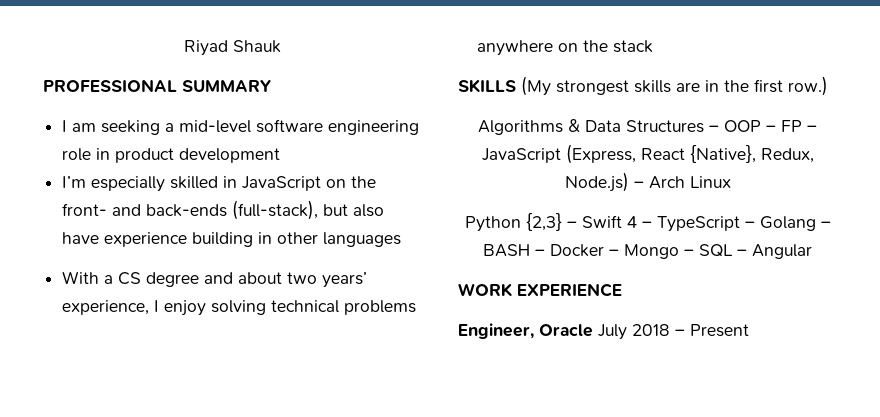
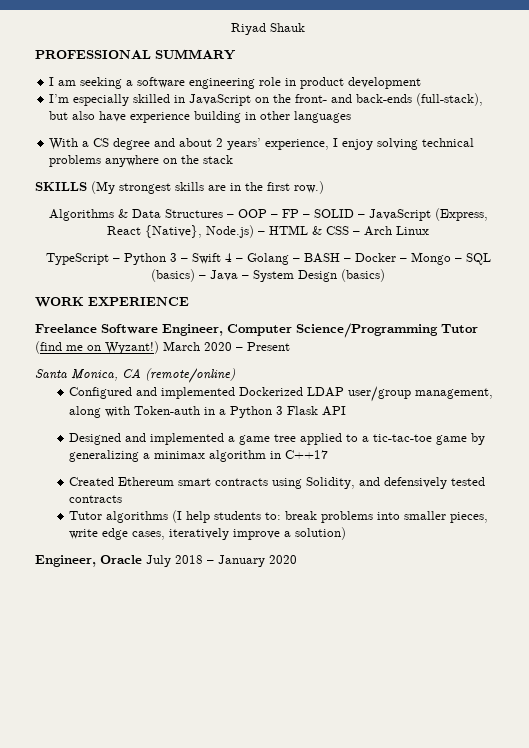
[179,120,252,133] mid-level -> (134, 83) none
[287,272,318,284] two -> [216,138,224,147] 2
(817, 128) none -> [313,209,365,218] SOLID –
[760,148,814,163] Redux, -> (202, 231) none
[648,176,731,189] [464,213,562,232] Arch Linux // Python {2,3} -> [269,225,429,236] [45,253,177,265] HTML & CSS – Arch Linux // TypeScript – Python 3
[656,216,755,232] TypeScript – -> (243, 260) none
[737,244,812,259] [458,283,622,297] – Angular // WORK EXPERIENCE -> [151,269,385,282] [35,297,189,307] [35,323,478,338] [35,341,290,354] [35,368,235,383] [69,386,494,402] [69,406,347,418] [69,433,486,445] [69,450,329,462] [69,477,486,489] [69,495,123,503] [69,510,489,523] [69,527,347,540] (basics) – Java – System Design (basics) // WORK EXPERIENCE // Freelance Software Engineer, Computer Science/Programming Tutor (find me on Wyzant!) March 2020 – Present // Santa Monica, CA (remote/online) // Configured and implemented Dockerized LDAP user/group management, along with Token-auth in a Python 3 Flask API // Designed and implemented a game tree applied to a tic-tac-toe game by generalizing a minimax algorithm in C++17 // Created Ethereum smart contracts using Solidity, and defensively tested contracts // Tutor algorithms (I help students to: break problems into smaller pieces, write edge cases, iteratively improve a solution)
[690,324,749,337] Present -> [218,555,297,567] January 2020

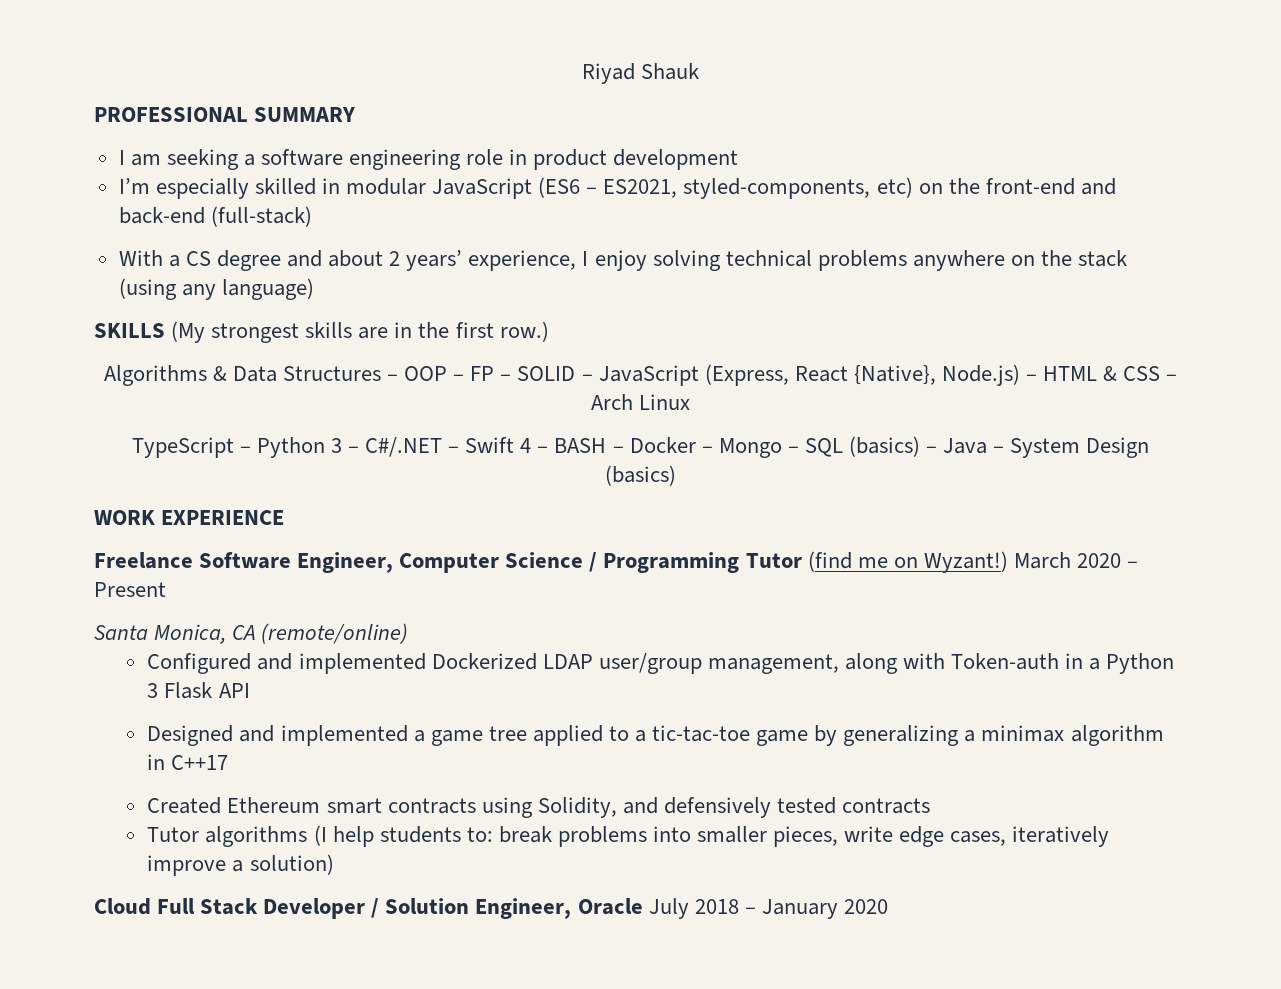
[189,93,484,106] [49,111,352,123] JavaScript on the front- and back-ends (full-stack), but also have experience building in other languages -> [346,177,1116,199] [118,206,312,227] modular JavaScript (ES6 – ES2021, styled-components, etc) on the front-end and back-end (full-stack)
(234, 159) none -> [118,278,314,300] (using any language)
(188, 260) none -> [365,437,460,457] C#/.NET –
[246,253,300,265] Golang – -> (549, 449) none
[296,323,438,338] Science/Programming -> [505,552,740,573] Science / Programming
(347, 533) none -> [94,898,470,919] Cloud Full Stack Developer / Solution

